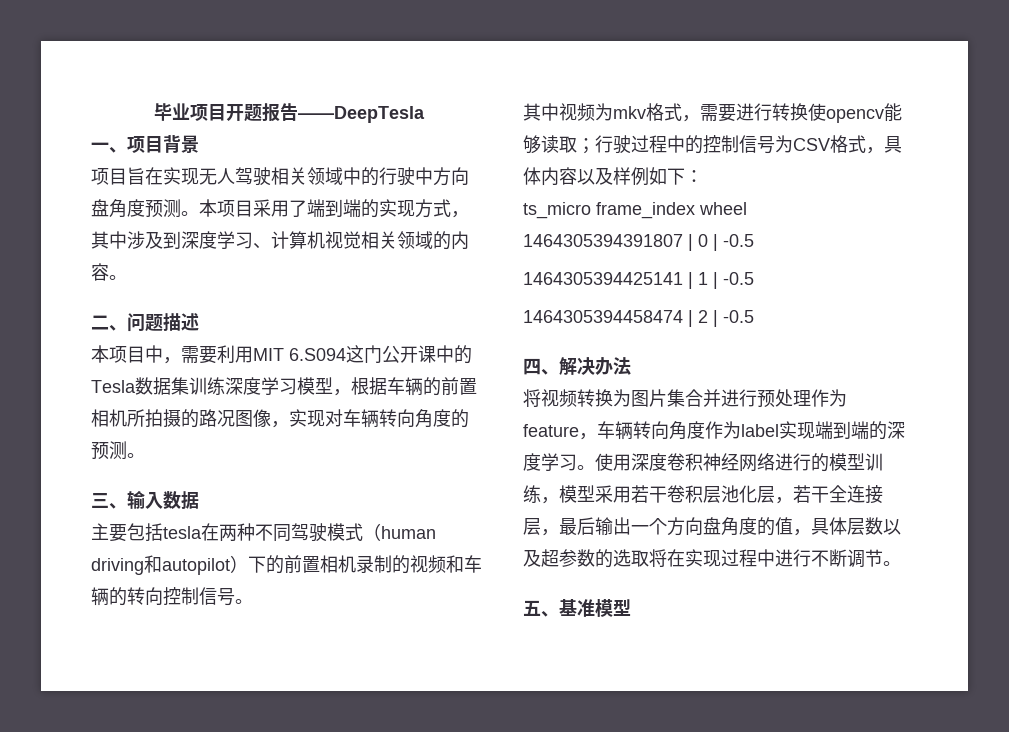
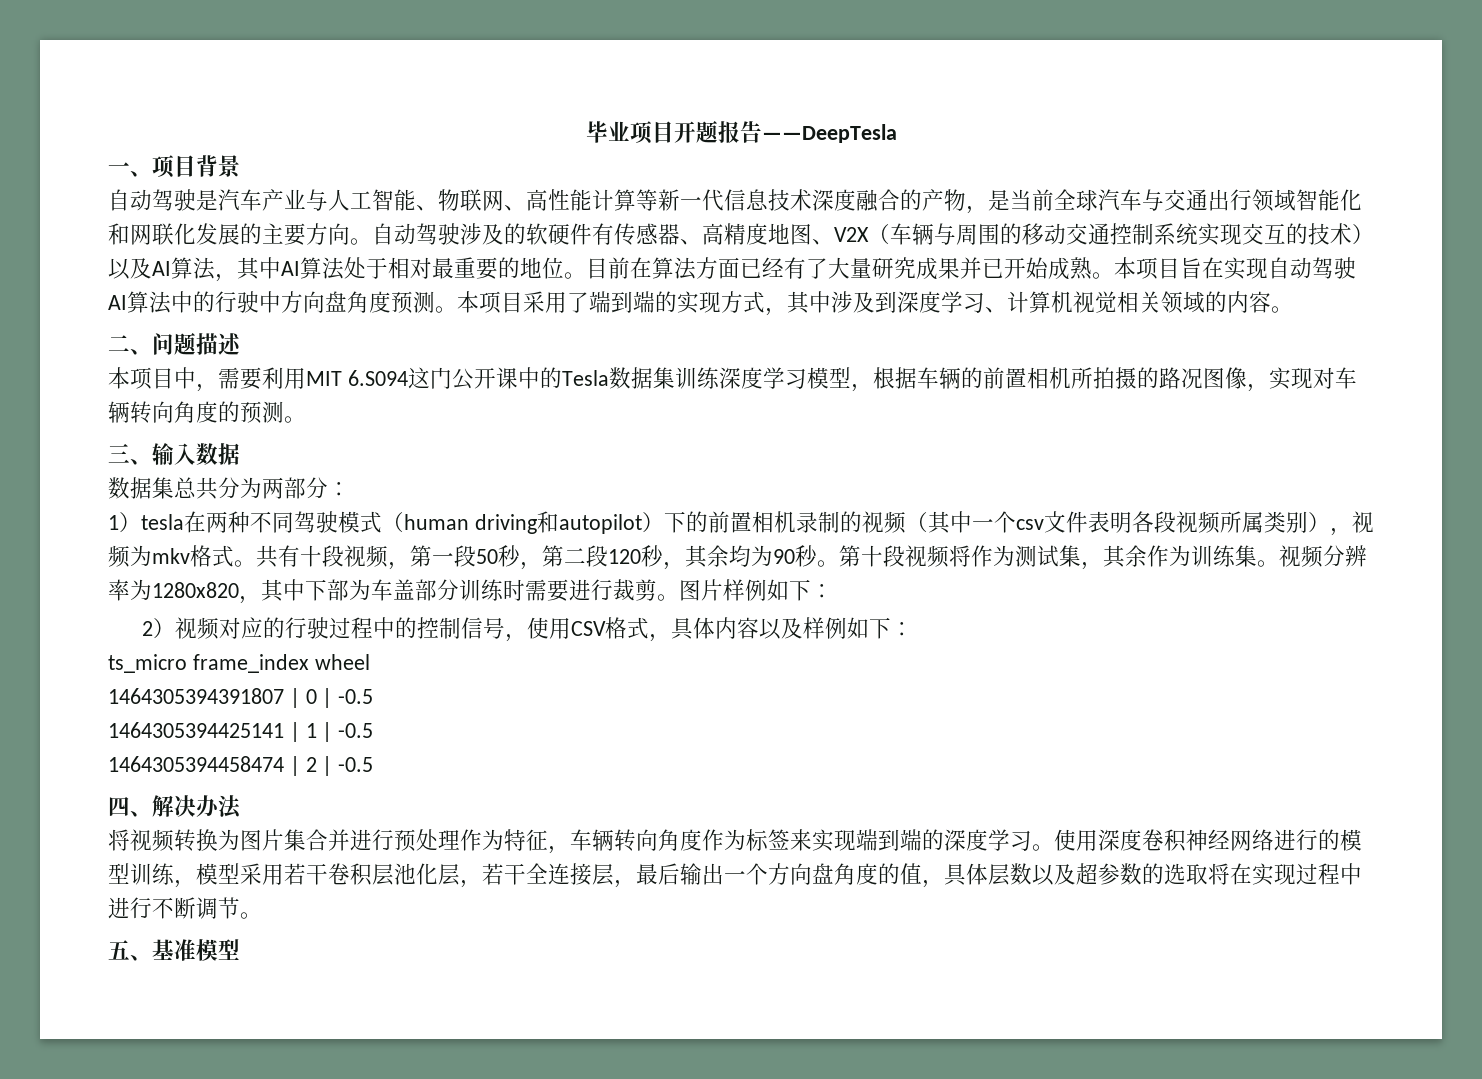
[91,167,343,186] 项目旨在实现无人驾驶相关领域 -> [108,189,1362,214] [108,223,1374,246] [108,257,1356,282] [108,291,171,314] 自动驾驶是汽车产业与人工智能、物联网、高性能计算等新一代信息技术深度融合的产物，是当前全球汽车与交通出行领域智能化和网联化发展的主要方向。自动驾驶涉及的软硬件有传感器、高精度地图、V2X（车辆与周围的移动交通控制系统实现交互的技术）以及AI算法，其中AI算法处于相对最重要的地位。目前在算法方面已经有了大量研究成果并已开始成熟。本项目旨在实现自动驾驶AI算法
[91,523,163,542] 主要包括 -> [108,477,350,500] [108,512,141,533] 数据集总共分为两部分： // 1）
[446,555,482,573] [91,587,253,606] [523,103,902,123] [523,135,595,154] 和车辆的转向控制信号。 // 其中视频为mkv格式，需要进行转换使opencv能够读取； -> [905,511,1374,536] [108,545,1367,570] [108,579,833,604] [141,617,285,640] （其中一个csv文件表明各段视频所属类别），视频为mkv格式。共有十段视频，第一段50秒，第二段120秒，其余均为90秒。第十段视频将作为测试集，其余作为训练集。视频分辨率为1280x820，其中下部为车盖部分训练时需要进行裁剪。图片样例如下： // 2）视频对应的
[775,135,793,153] 为 -> [504,617,571,642] ，使用
[523,424,579,437] feature -> [504,829,548,851] 特征
[741,424,779,437] label -> [746,829,812,851] 标签来

